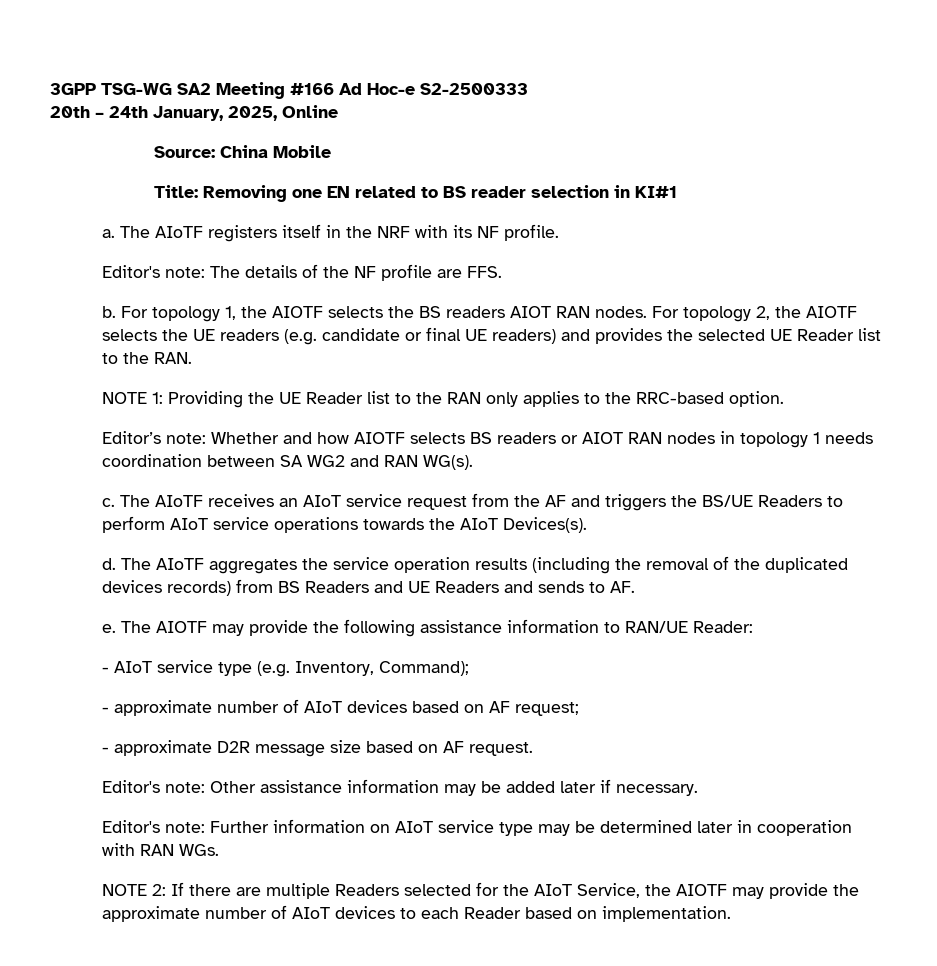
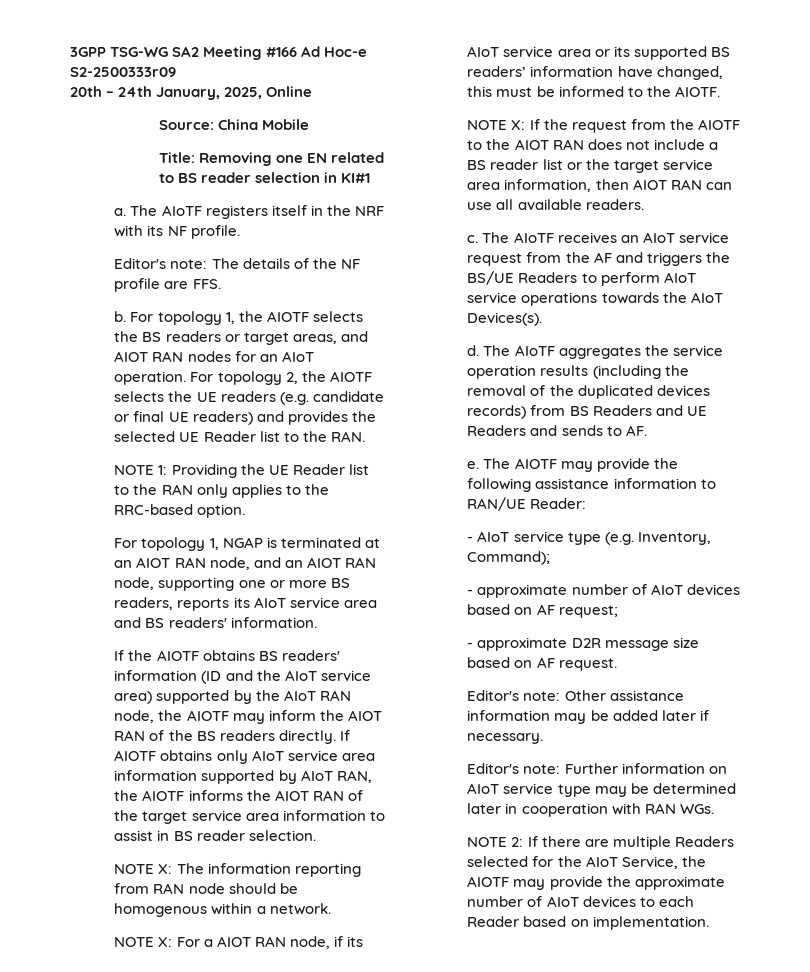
[420,83,528,95] S2-2500333 -> [70,67,176,77] S2-2500333r09
[509,306,647,318] AIOT RAN nodes. -> [224,331,368,345] [114,351,314,362] [114,371,187,385] or target areas, and AIOT RAN nodes for an AIoT operation.
[101,431,873,448] [101,454,473,470] Editor’s note: Whether and how AIOTF selects BS readers or AIOT RAN nodes in topology 1 needs coordination between SA WG2 and RAN WG(s). -> [114,537,380,551] [114,557,376,570] [114,577,350,591] [114,597,377,611] [114,617,317,628] [114,650,340,661] [114,670,371,684] [114,690,351,704] [114,710,382,724] [114,730,350,744] [114,750,375,764] [114,770,372,784] [114,790,363,801] [114,810,385,824] [114,830,316,841] [114,863,361,877] [114,883,298,894] [114,903,331,917] [114,936,363,949] [467,46,730,60] [467,66,723,80] [467,86,720,97] [467,119,740,133] [467,139,718,150] [467,159,713,173] [467,179,732,192] [467,199,644,210] For topology 1, NGAP is terminated at an AIOT RAN node, and an AIOT RAN node, supporting one or more BS readers, reports its AIoT service area and BS readers' information. // If the AIOTF obtains BS readers' information (ID and the AIoT service area) supported by the AIoT RAN node, the AIOTF may inform the AIOT RAN of the BS readers directly. If AIOTF obtains only AIoT service area information supported by AIoT RAN, the AIOTF informs the AIOT RAN of the target service area information to assist in BS reader selection. // NOTE X: The information reporting from RAN node should be homogenous within a network. // NOTE X: For a AIOT RAN node, if its AIoT service area or its supported BS readers’ information have changed, this must be informed to the AIOTF. // NOTE X: If the request from the AIOTF to the AIOT RAN does not include a BS reader list or the target service area information, then AIOT RAN can use all available readers.

